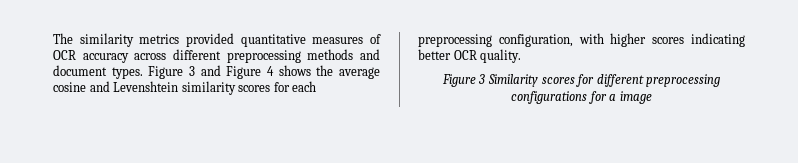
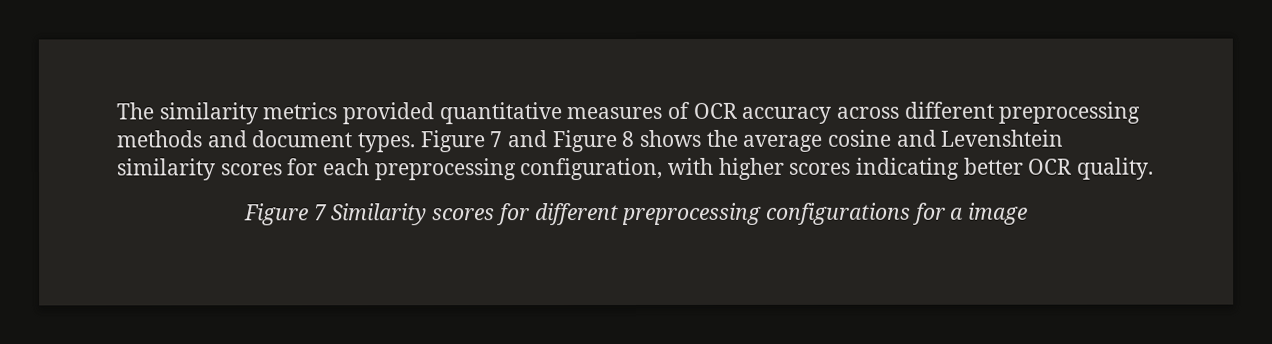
[189,66,195,76] 3 -> [489,131,503,148] 7
[267,66,274,76] 4 -> [621,131,635,148] 8
[478,74,486,84] 3 -> [313,204,328,221] 7

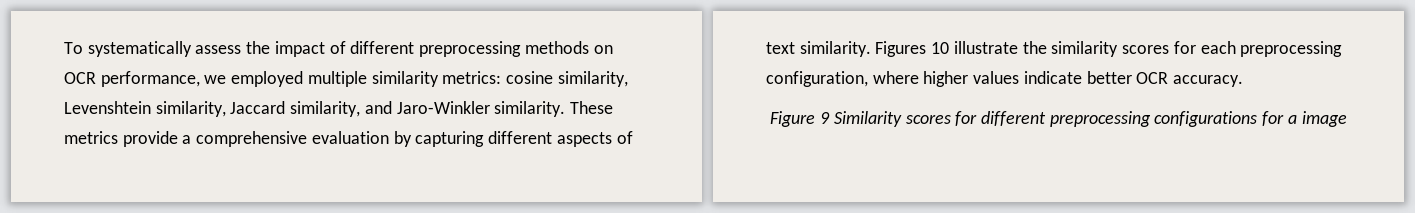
[116,101,1141,125] [116,129,1064,153] The similarity metrics provided quantitative measures of OCR accuracy across different preprocessing methods and document types. Figure 7 and Figure 8 shows the average cosine and Levenshtein -> [64,41,613,57] [64,71,628,87] [64,101,614,117] [64,131,633,147] [766,41,1047,57] To systematically assess the impact of different preprocessing methods on OCR performance, we employed multiple similarity metrics: cosine similarity, Levenshtein similarity, Jaccard similarity, and Jaro-Winkler similarity. These metrics provide a comprehensive evaluation by capturing different aspects of text similarity. Figures 10 illustrate the
[667,157,961,180] with higher scores indicating -> [872,71,1082,87] where higher values indicate
[1076,157,1155,180] [244,203,328,226] quality. // Figure 7 -> [1173,75,1244,87] [770,111,831,127] accuracy. // Figure 9

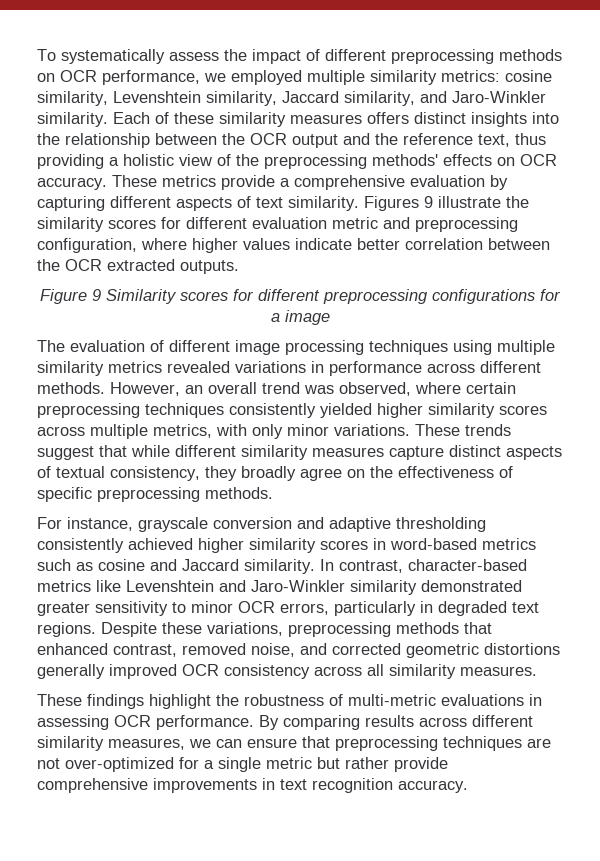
(566, 109) none -> [113,112,559,127] [37,133,546,148] [37,154,557,169] [37,177,107,190] Each of these similarity measures offers distinct insights into the relationship between the OCR output and the reference text, thus providing a holistic view of the preprocessing methods' effects on OCR accuracy.
[931,42,950,54] 10 -> [424,196,433,208] 9
[1200,41,1236,54] each -> [186,217,410,229] different evaluation metric and
[1136,72,1244,87] OCR accuracy. -> [405,238,550,250] [37,259,239,274] correlation between the OCR extracted outputs.
(1347, 119) none -> [37,340,555,355] [37,361,541,376] [37,382,516,396] [37,403,547,418] [37,424,511,439] [37,445,562,460] [37,466,513,481] [37,487,273,502] [37,517,486,532] [37,538,536,553] [37,559,527,574] [37,580,522,595] [37,601,539,616] [37,622,492,637] [37,643,560,658] [37,664,537,679] [37,694,542,709] [37,715,533,730] [37,736,551,751] [37,757,448,772] [37,778,468,793] // The evaluation of different image processing techniques using multiple similarity metrics revealed variations in performance across different methods. However, an overall trend was observed, where certain preprocessing techniques consistently yielded higher similarity scores across multiple metrics, with only minor variations. These trends suggest that while different similarity measures capture distinct aspects of textual consistency, they broadly agree on the effectiveness of specific preprocessing methods. // For instance, grayscale conversion and adaptive thresholding consistently achieved higher similarity scores in word-based metrics such as cosine and Jaccard similarity. In contrast, character-based metrics like Levenshtein and Jaro-Winkler similarity demonstrated greater sensitivity to minor OCR errors, particularly in degraded text regions. Despite these variations, preprocessing methods that enhanced contrast, removed noise, and corrected geometric distortions generally improved OCR consistency across all similarity measures. // These findings highlight the robustness of multi-metric evaluations in assessing OCR performance. By comparing results across different similarity measures, we can ensure that preprocessing techniques are not over-optimized for a single metric but rather provide comprehensive improvements in text recognition accuracy.

